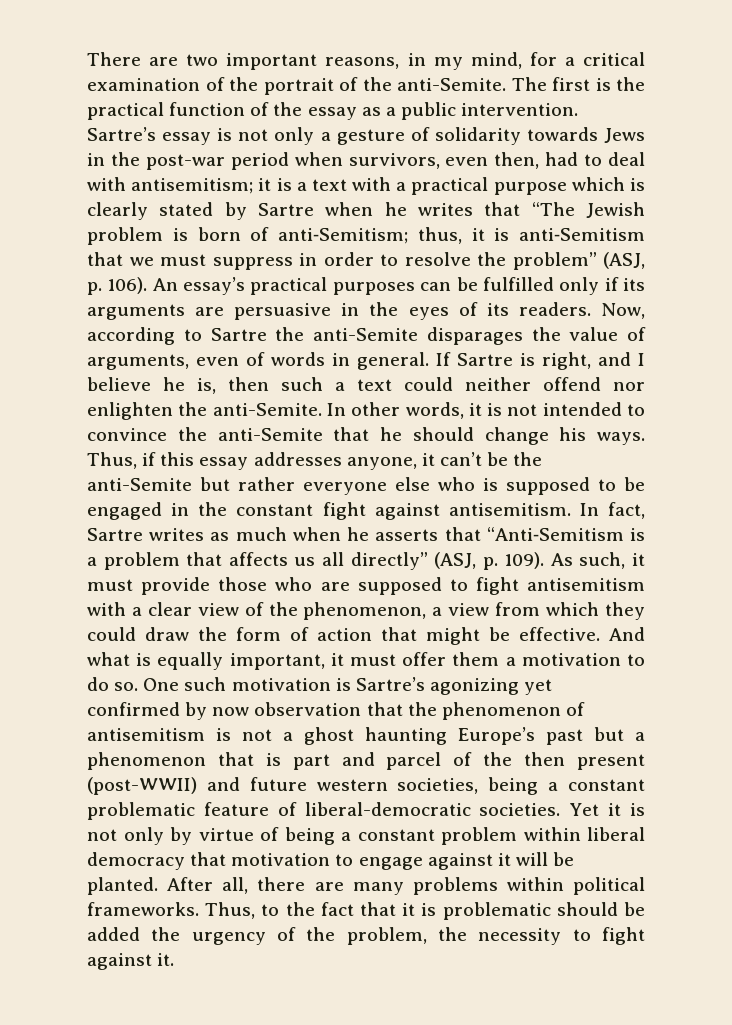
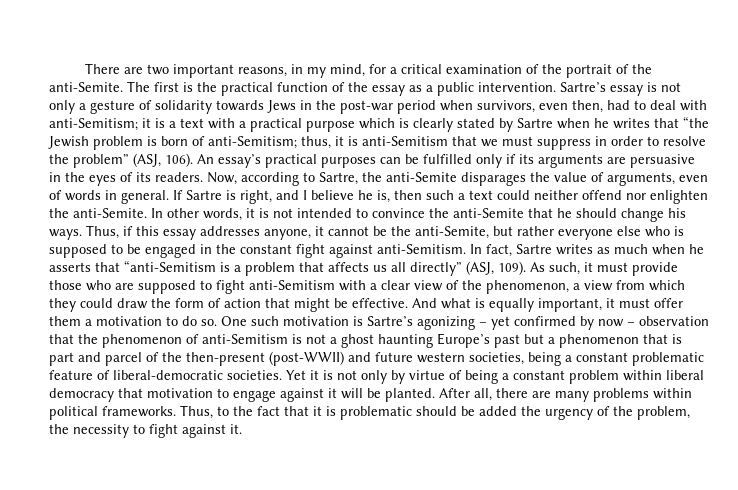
[131,178,254,194] antisemitism; -> [49,118,138,131] anti-Semitism;
[531,202,575,216] “The -> [683,116,709,128] “the
[87,282,102,295] p. -> (161, 160) none
[210,328,267,341] Sartre -> [319,172,358,185] Sartre,
[439,452,482,466] can’t -> [328,226,369,236] cannot
[87,478,192,491] anti-Semite -> [415,226,489,239] anti-Semite,
[448,503,571,516] antisemitism. -> [377,244,466,254] anti-Semitism.
[486,527,624,541] “Anti‐Semitism -> [124,260,216,272] “anti‐Semitism
[482,557,498,570] p. -> (494, 268) none
[527,578,645,591] antisemitism -> [249,280,335,290] anti-Semitism
(519, 686) none -> [479,322,487,326] –
(250, 711) none -> [627,322,635,326] –
[87,728,205,741] antisemitism -> [202,334,288,344] anti-Semitism
[524,752,646,770] then present -> [186,352,265,366] then-present

